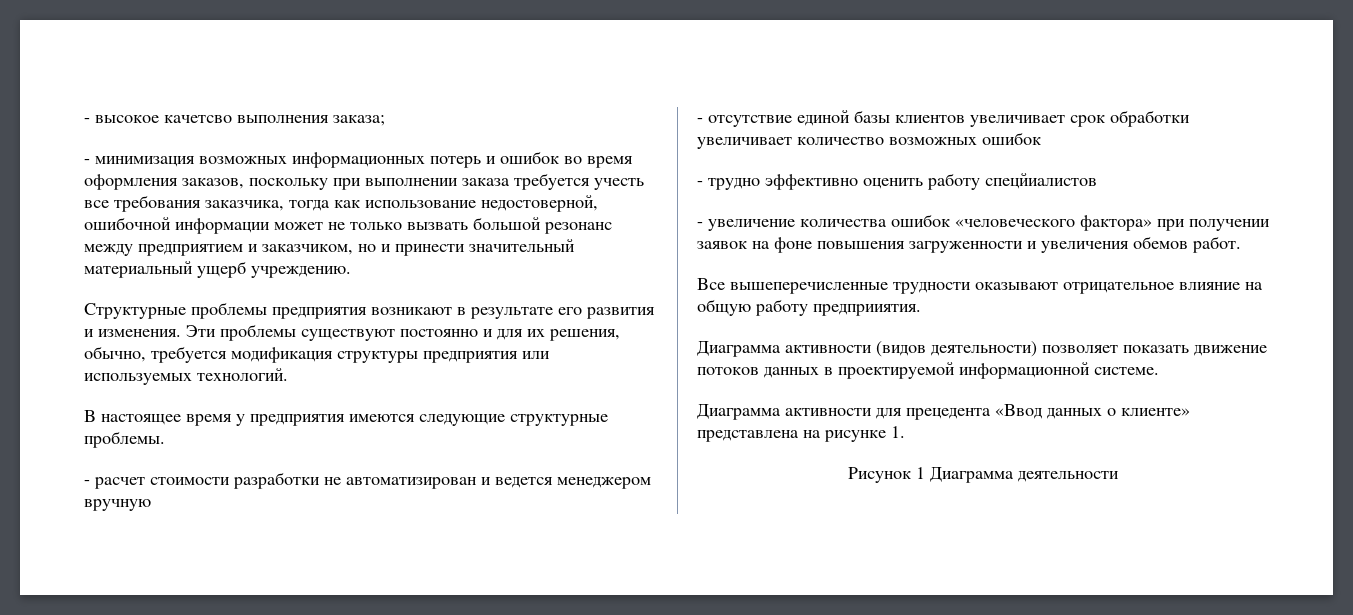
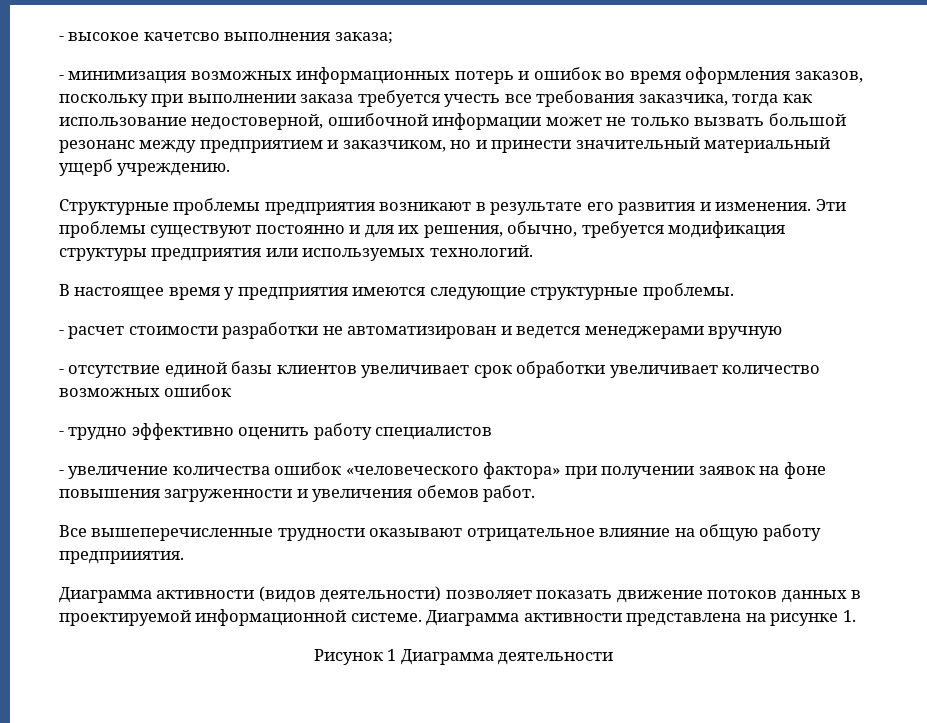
[557,477,651,489] менеджером -> [584,326,704,339] менеджерами
[985,173,1097,189] спецйиалистов -> [375,427,493,440] специалистов
[697,404,1190,420] // Диаграмма активности для прецедента «Ввод данных о клиенте» -> [426,610,622,626] Диаграмма активности

